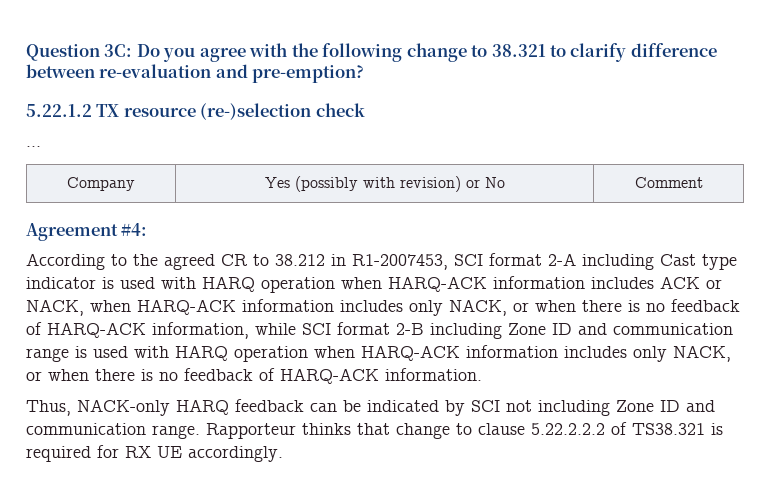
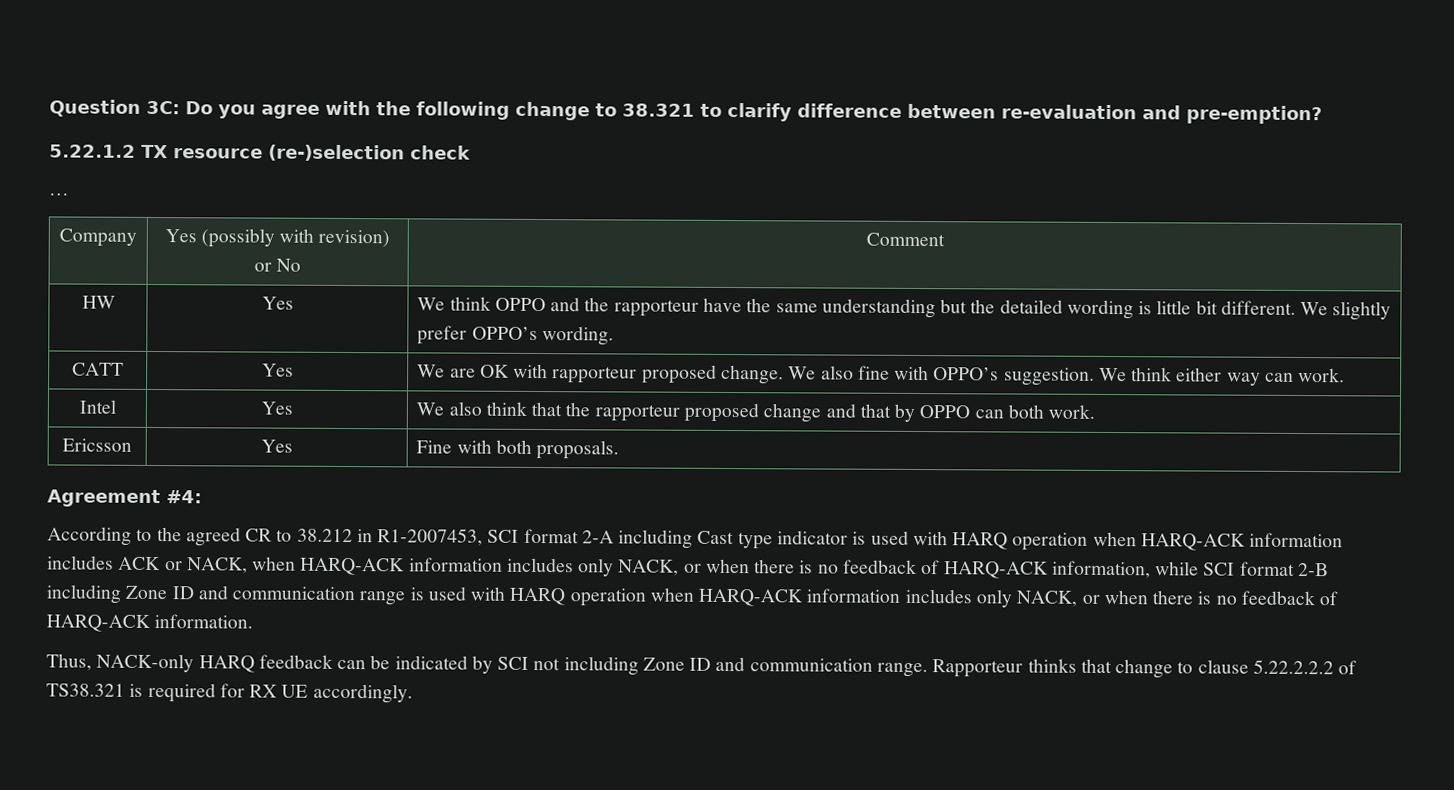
(703, 182) none -> [81,295,116,309] [261,296,294,310] [417,296,1392,321] [417,325,614,346] [72,362,124,376] [261,363,294,377] [417,363,1346,386] [78,399,116,414] [260,401,293,415] [416,401,1096,423] [62,438,132,452] [260,439,293,453] [416,439,620,460] // HW | Yes | We think OPPO and the rapporteur have the same understanding but the detailed wording is little bit different. We slightly prefer OPPO’s wording. // CATT | Yes | We are OK with rapporteur proposed change. We also fine with OPPO’s suggestion. We think either way can work. // Intel | Yes | We also think that the rapporteur proposed change and that by OPPO can both work. // Ericsson | Yes | Fine with both proposals.

